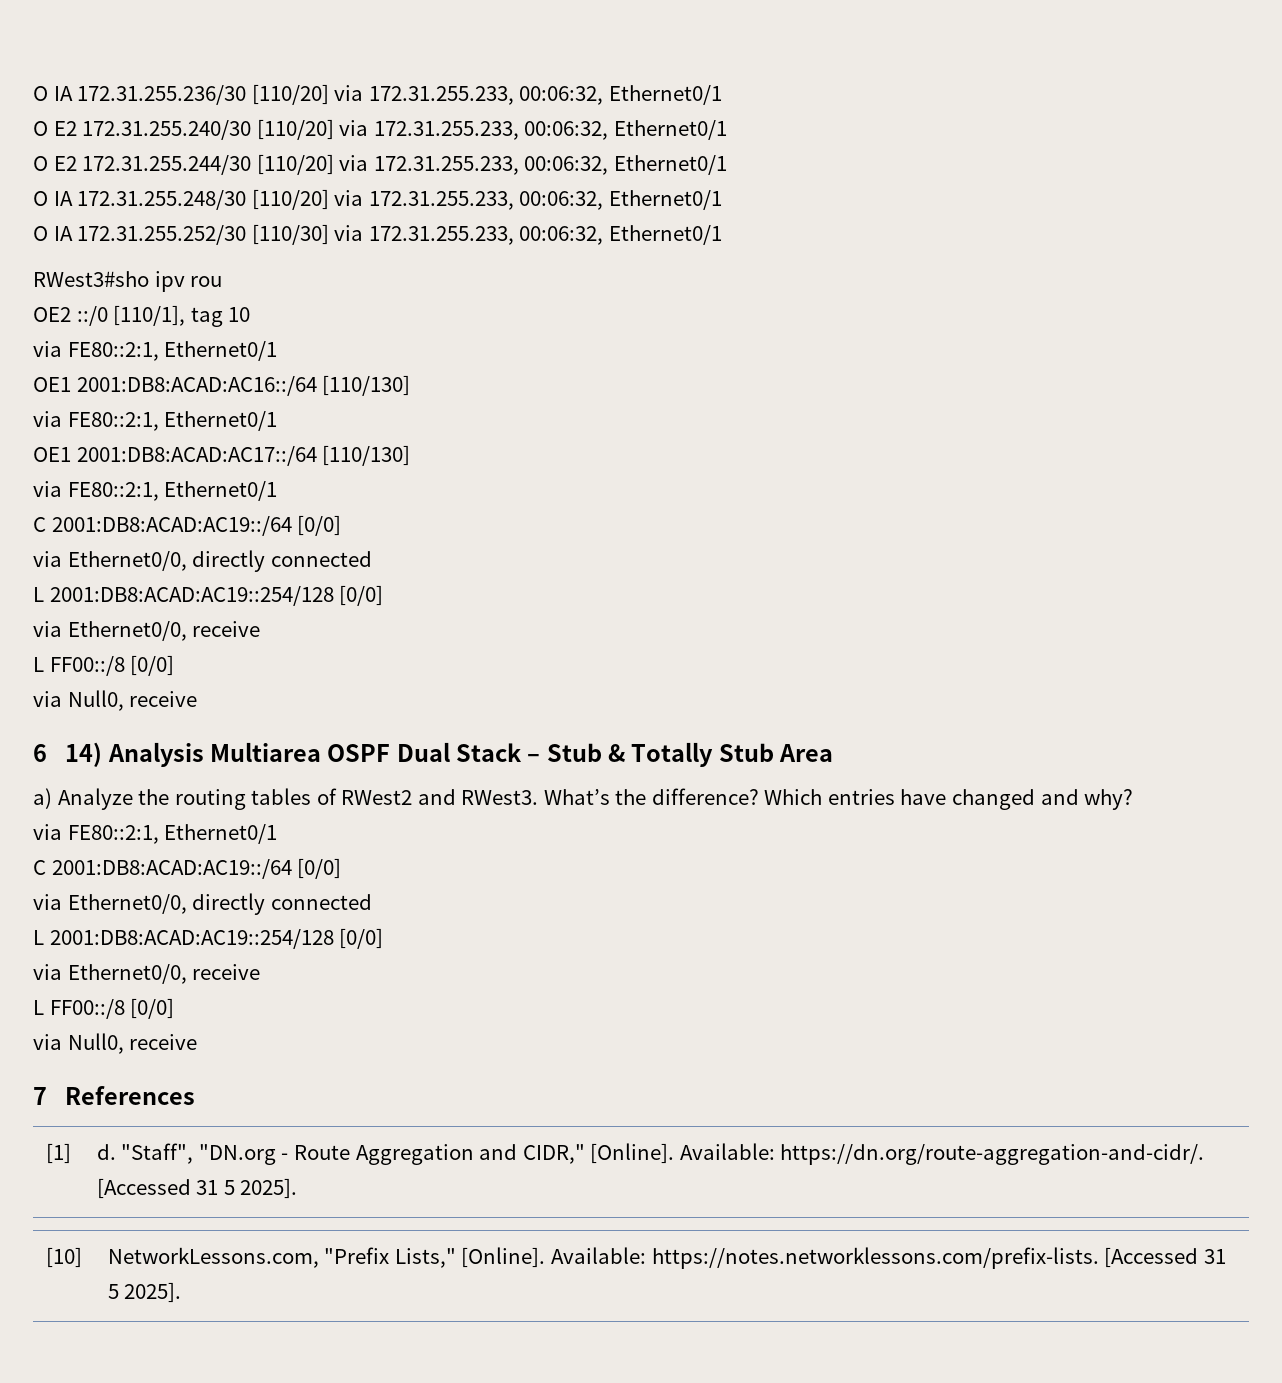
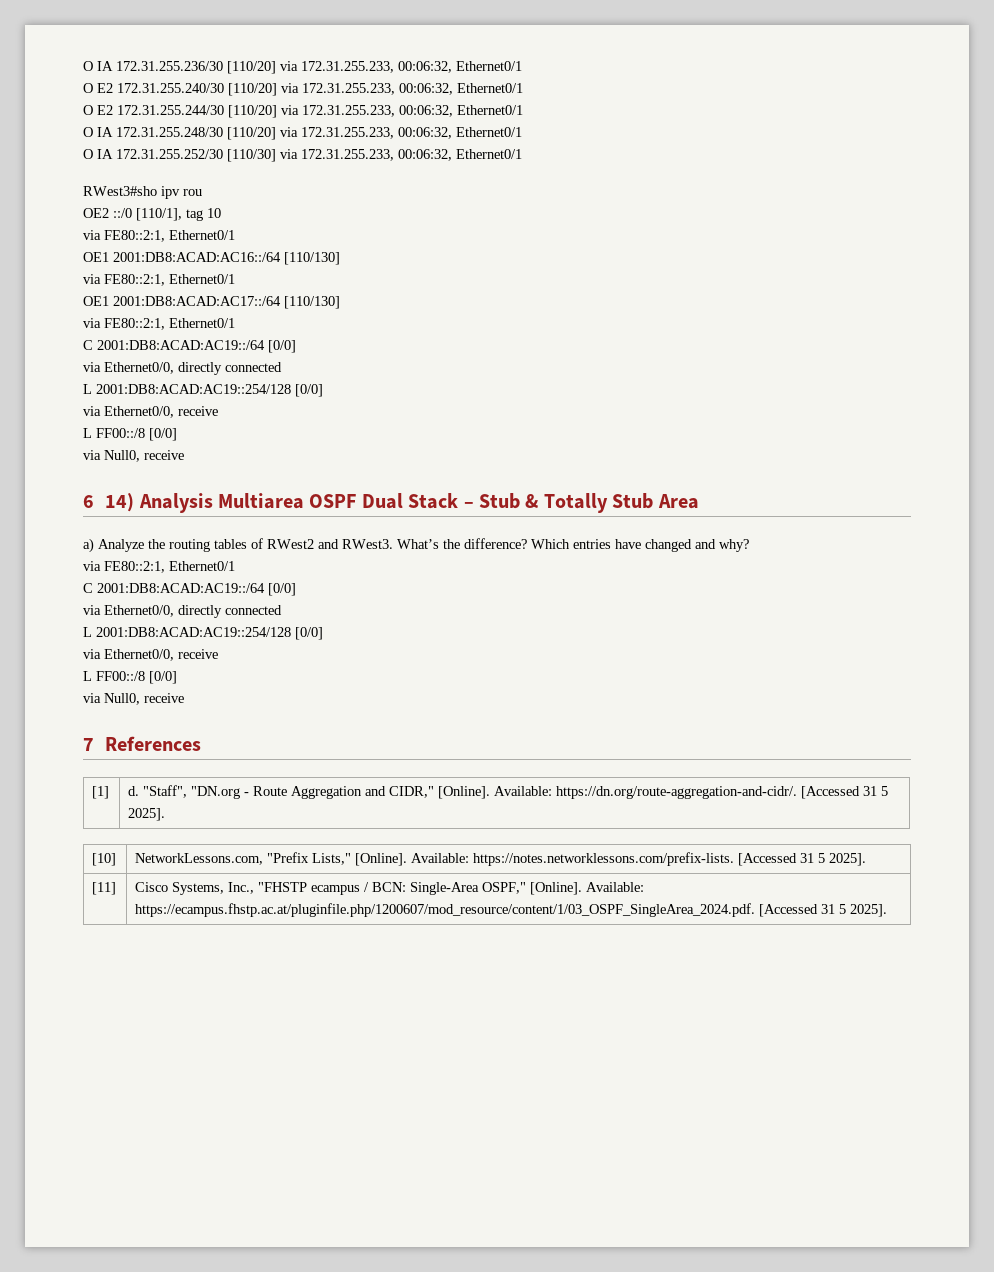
(182, 1292) none -> [92,882,117,895] [135,882,645,895] [135,903,888,917] // [11] | Cisco Systems, Inc., "FHSTP ecampus / BCN: Single-Area OSPF," [Online]. Available: https://ecampus.fhstp.ac.at/pluginfile.php/1200607/mod_resource/content/1/03_OSPF_SingleArea_2024.pdf. [Accessed 31 5 2025].

